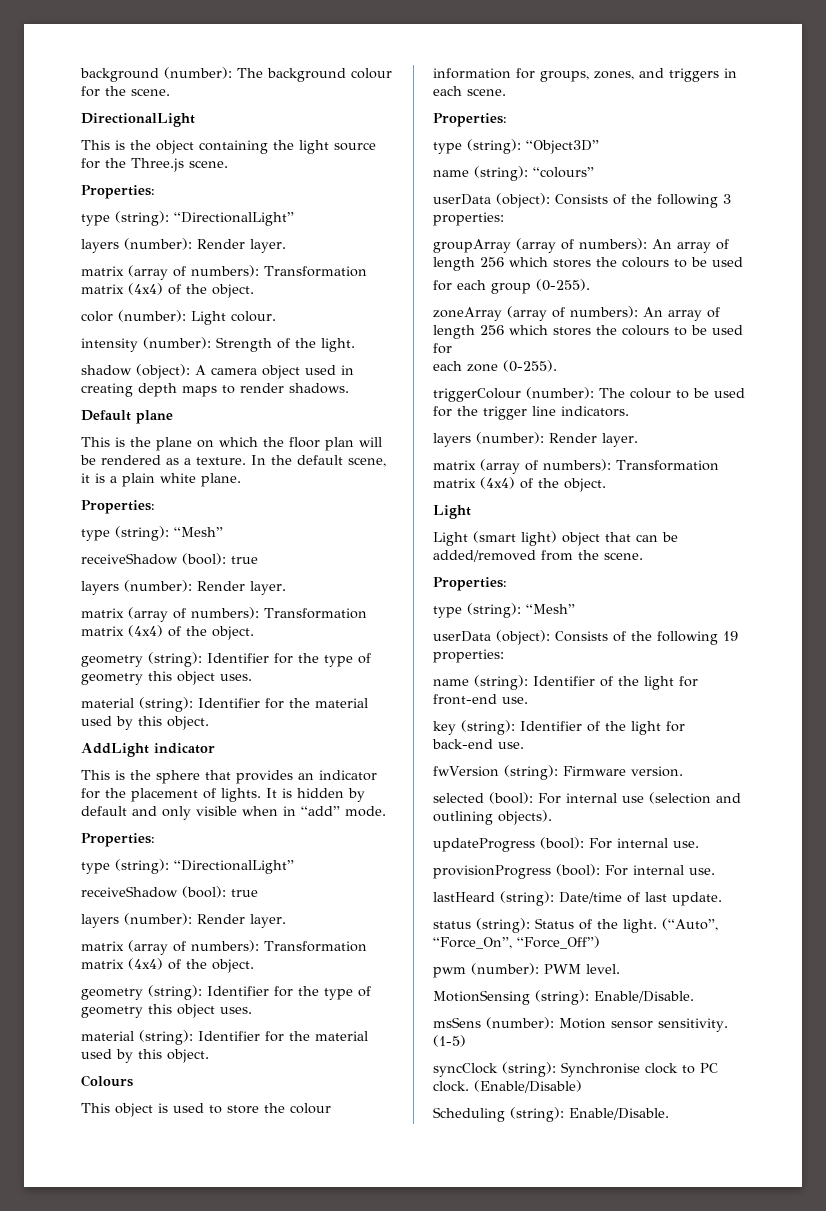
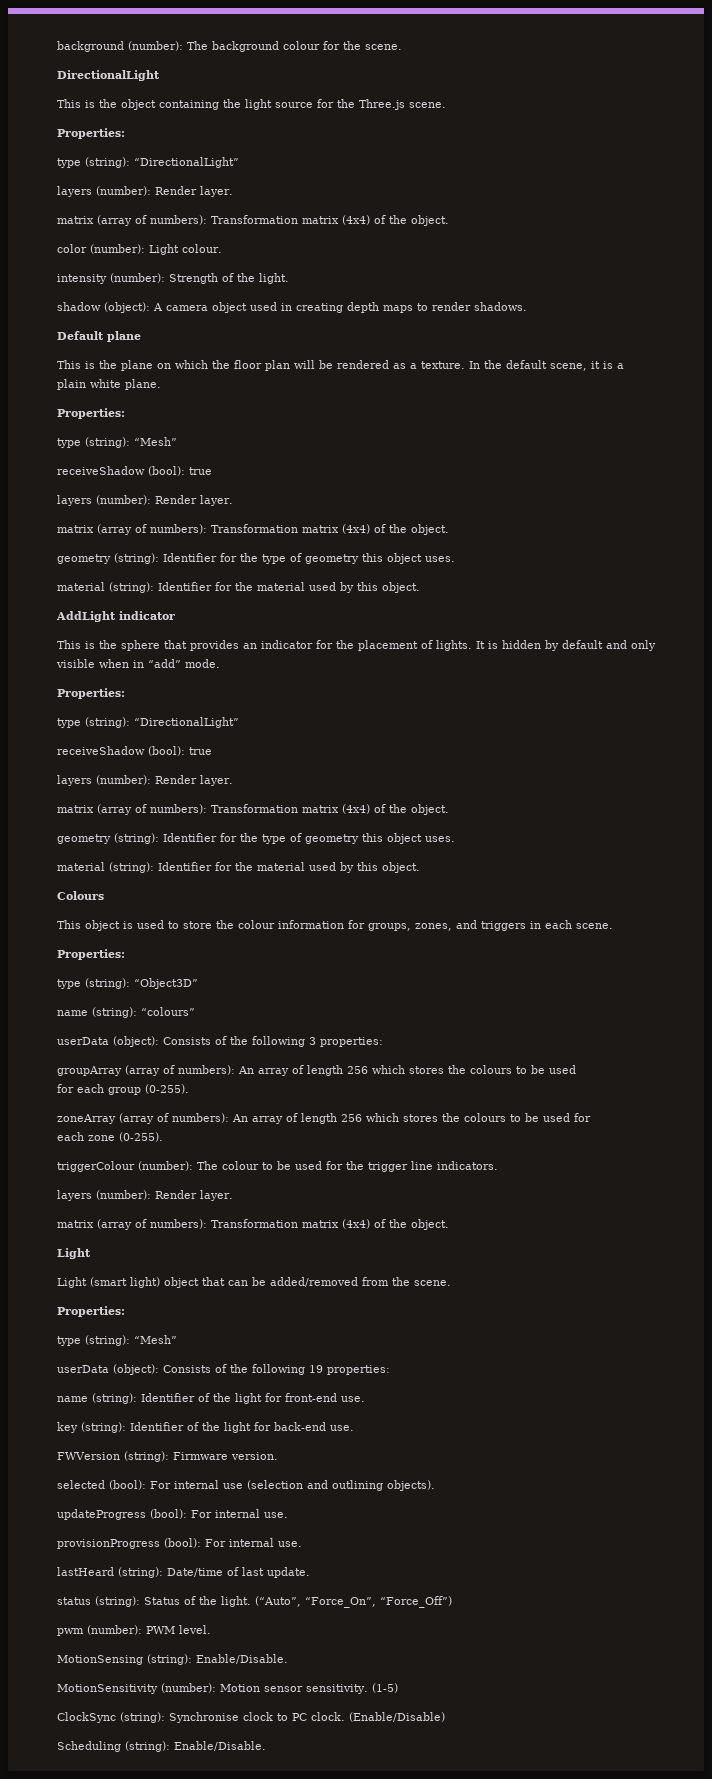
[433,766,499,777] fwVersion -> [57,1452,120,1460] FWVersion
[433,1017,481,1028] msSens -> [57,1684,158,1694] MotionSensitivity
[433,1063,498,1077] syncClock -> [57,1712,116,1723] ClockSync

